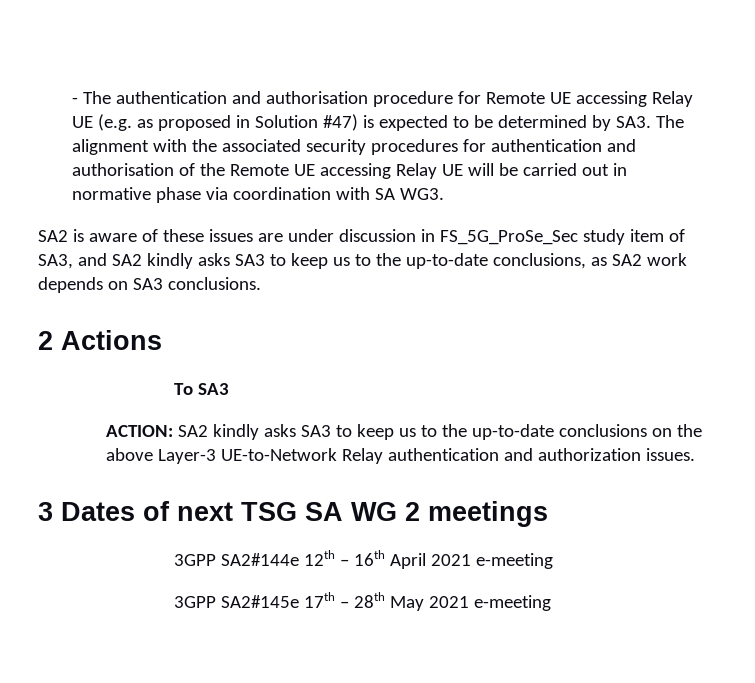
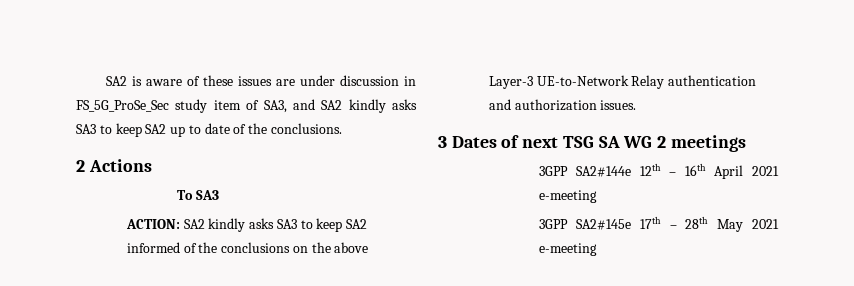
[71,91,693,107] [71,114,684,131] [71,139,636,155] [71,163,627,179] [71,187,444,203] - The authentication and authorisation procedure for Remote UE accessing Relay UE (e.g. as proposed in Solution #47) is expected to be determined by SA3. The alignment with the associated security procedures for authentication and authorisation of the Remote UE accessing Relay UE will be carried out in normative phase via coordination with SA WG3. // -> (106, 81) none
[332,253,687,269] [38,277,163,293] us to the up-to-date conclusions, as SA2 work depends on SA3 -> [145,123,268,137] SA2 up to date of the
[398,424,554,440] us to the up-to-date -> [346,219,368,229] [126,242,218,253] SA2 informed of the

